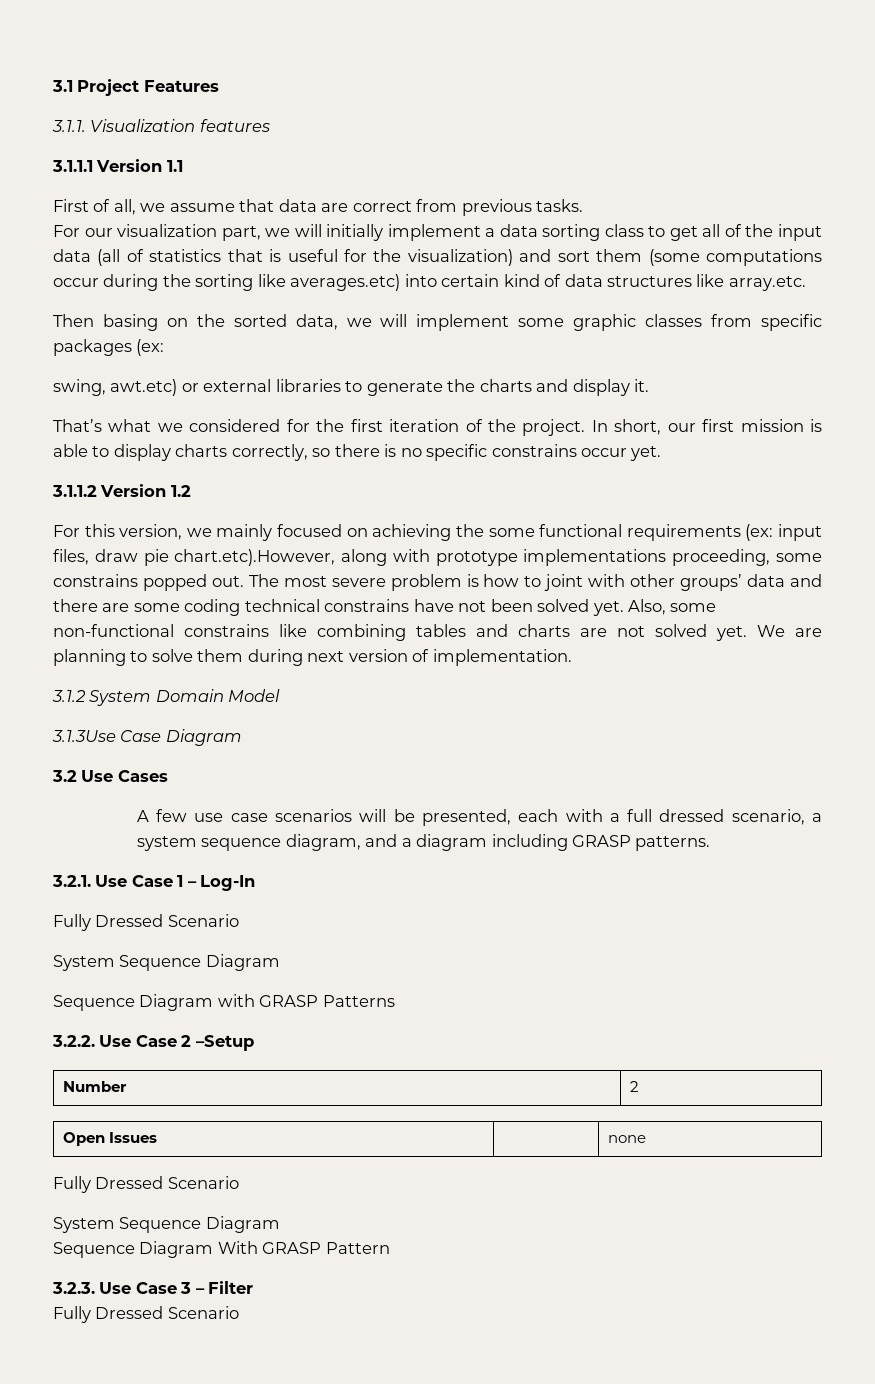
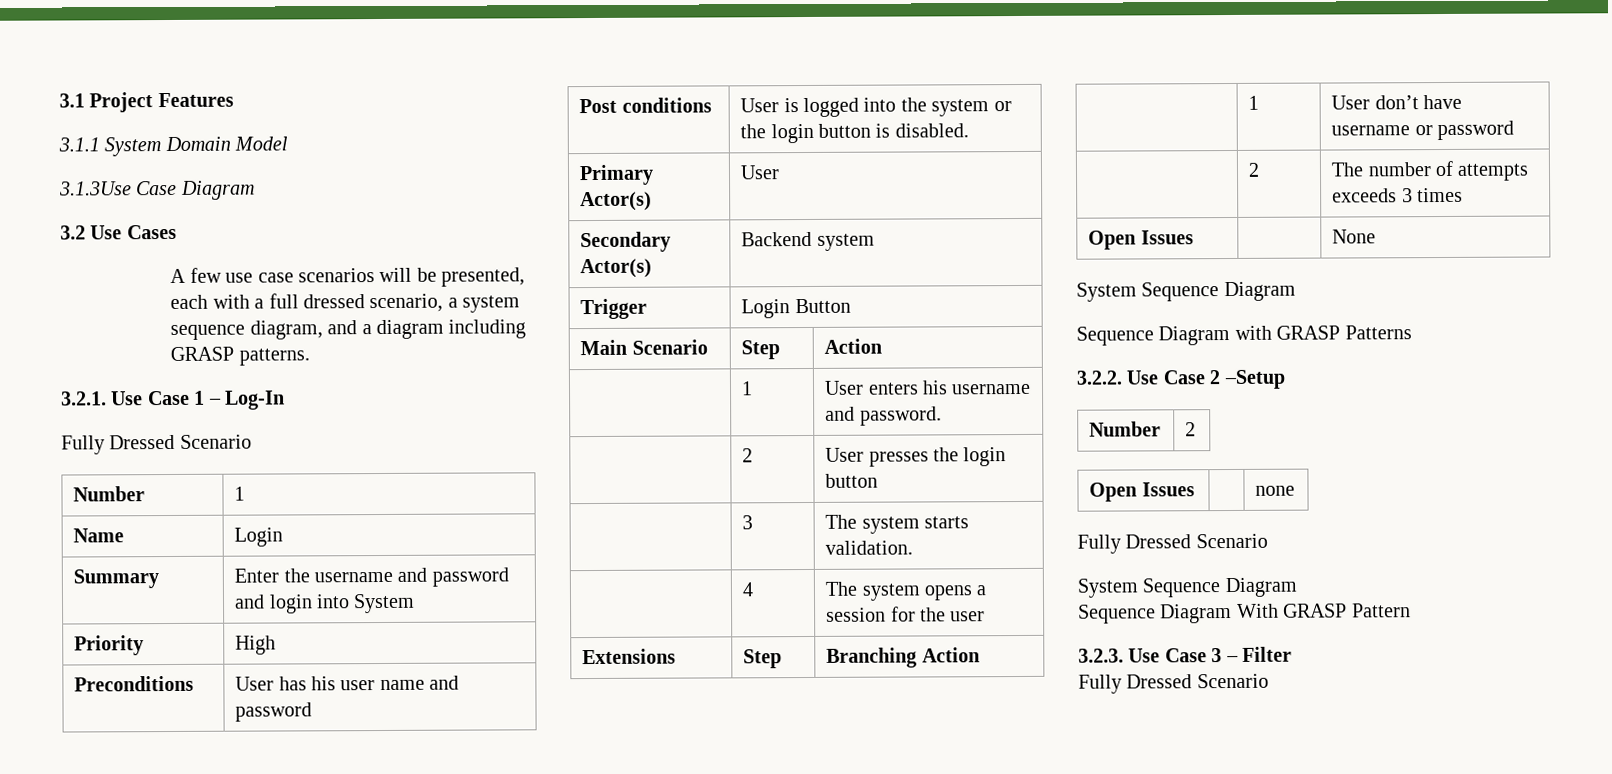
[52,119,270,132] [52,159,183,172] [53,199,584,216] [53,224,822,241] [53,249,823,266] [53,274,806,291] [53,314,822,331] [53,339,165,356] [53,379,650,396] [53,419,822,436] [53,444,662,461] [52,484,191,497] [53,524,823,541] [53,549,822,566] [53,574,823,591] [53,599,717,616] [53,624,822,641] [53,649,572,666] [52,690,86,702] 3.1.1. Visualization features // 3.1.1.1 Version 1.1 // First of all, we assume that data are correct from previous tasks. // For our visualization part, we will initially implement a data sorting class to get all of the input data (all of statistics that is useful for the visualization) and sort them (some computations occur during the sorting like averages.etc) into certain kind of data structures like array.etc. // Then basing on the sorted data, we will implement some graphic classes from specific packages (ex: // swing, awt.etc) or external libraries to generate the charts and display it. // That’s what we considered for the first iteration of the project. In short, our first mission is able to display charts correctly, so there is no specific constrains occur yet. // 3.1.1.2 Version 1.2 // For this version, we mainly focused on achieving the some functional requirements (ex: input files, draw pie chart.etc).However, along with prototype implementations proceeding, some constrains popped out. The most severe problem is how to joint with other groups’ data and there are some coding technical constrains have not been solved yet. Also, some non-functional constrains like combining tables and charts are not solved yet. We are planning to solve them during next version of implementation. // 3.1.2 -> [58,137,100,152] 3.1.1
(239, 920) none -> [73,486,146,502] [234,486,246,501] [73,528,125,543] [234,527,284,547] [73,569,160,589] [234,567,509,587] [234,593,416,614] [74,635,145,656] [235,635,277,655] [74,675,195,692] [235,675,460,691] [235,702,313,722] [579,97,712,114] [740,97,1012,118] [740,123,969,144] [579,164,655,186] [580,191,653,212] [740,165,781,180] [580,231,672,253] [580,258,653,279] [741,231,875,251] [580,298,648,320] [741,298,851,319] [580,339,708,356] [741,340,781,360] [824,338,883,354] [741,381,754,396] [824,380,1032,395] [825,406,942,426] [742,448,754,463] [825,447,1007,467] [825,473,879,488] [742,515,754,530] [825,514,970,534] [825,540,914,555] [742,582,754,597] [825,581,987,601] [826,606,986,622] [582,648,677,665] [743,649,783,669] [826,647,980,668] [1248,95,1260,110] [1331,94,1463,110] [1331,120,1515,141] [1248,162,1261,177] [1331,160,1530,181] [1332,187,1464,203] [1088,230,1194,250] [1332,229,1377,244] // Number | 1 // Name | Login // Summary | Enter the username and password and login into System // Priority | High // Preconditions | User has his user name and password // Post conditions | User is logged into the system or the login button is disabled. // Primary Actor(s) | User // Secondary Actor(s) | Backend system // Trigger | Login Button // Main Scenario | Step | Action // | 1 | User enters his username and password. // | 2 | User presses the login button // | 3 | The system starts validation. // | 4 | The system opens a session for the user // Extensions | Step | Branching Action // | 1 | User don’t have username or password // | 2 | The number of attempts exceeds 3 times // Open Issues | | None

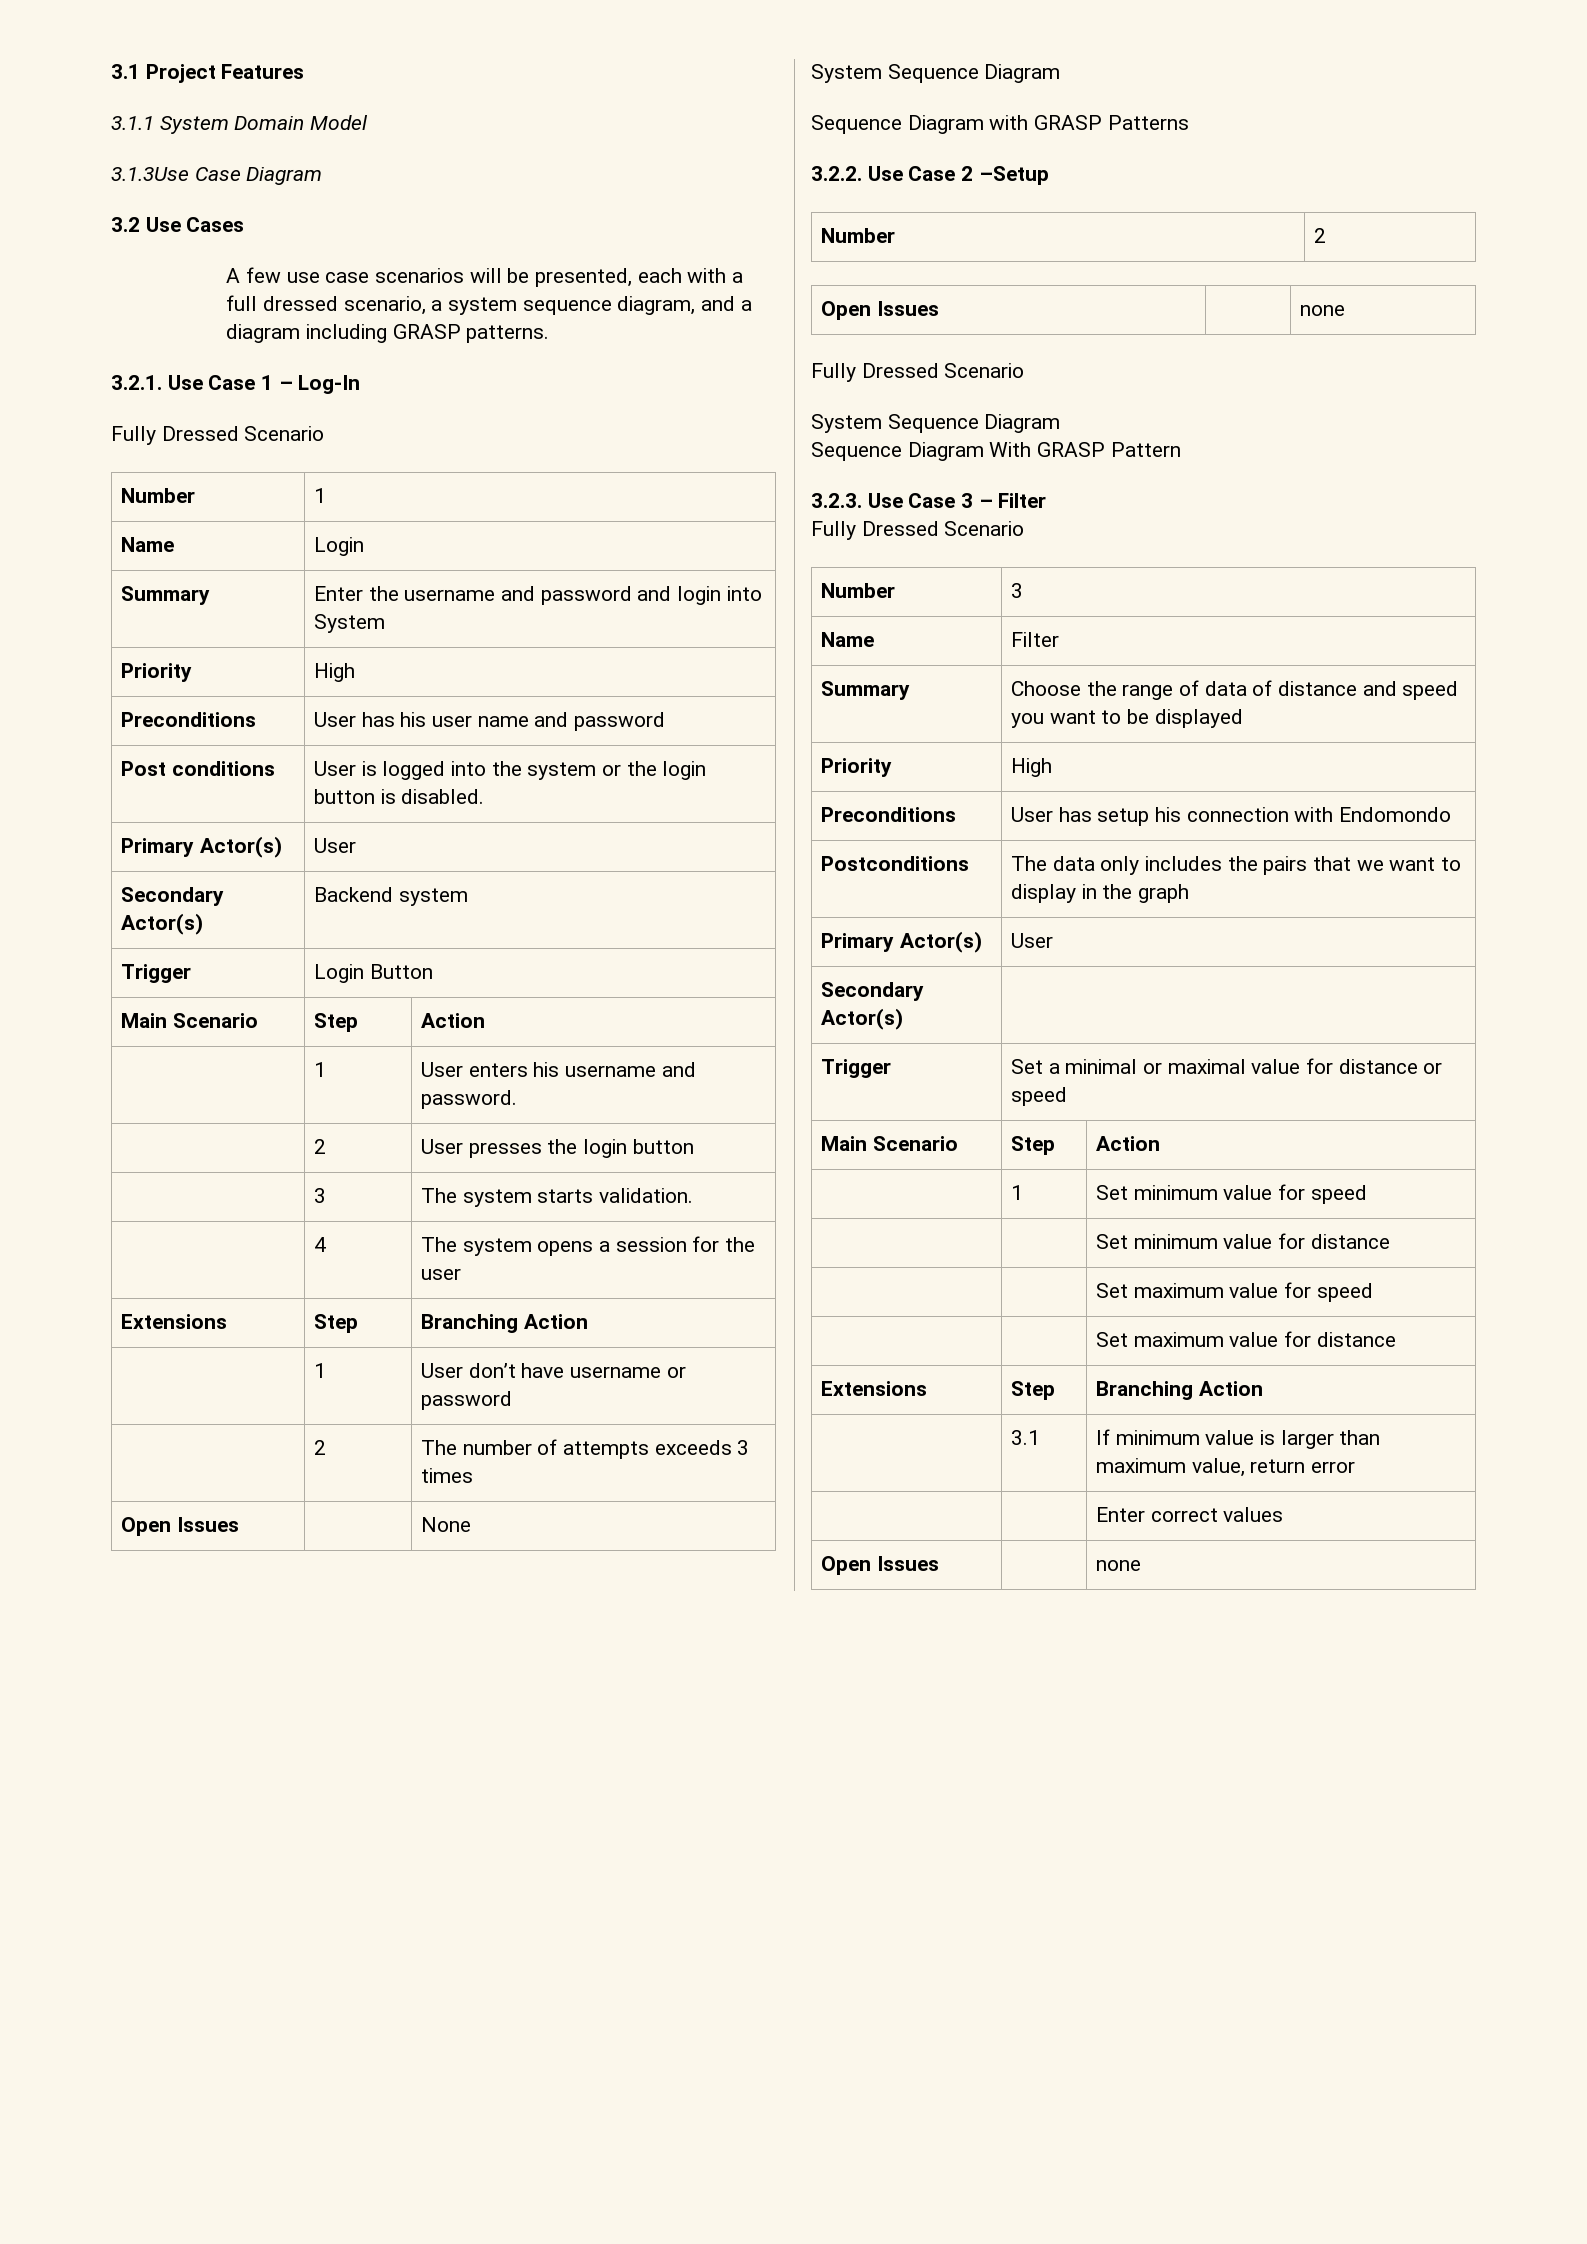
(1269, 681) none -> [820,583,895,598] [1010,583,1023,598] [820,632,874,647] [1010,632,1059,647] [820,681,910,700] [1010,680,1459,700] [1010,709,1243,728] [820,758,892,777] [1010,758,1052,777] [820,807,956,822] [1010,807,1451,826] [820,856,969,871] [1010,856,1461,875] [1010,884,1189,903] [820,931,982,953] [1010,933,1053,948] [820,982,924,1001] [820,1008,903,1030] [820,1059,891,1078] [1010,1058,1443,1074] [1010,1087,1067,1106] [820,1136,958,1151] [1010,1136,1055,1155] [1095,1136,1160,1151] [1010,1185,1023,1200] [1095,1184,1367,1204] [1095,1233,1390,1249] [1095,1282,1373,1302] [1095,1331,1396,1347] [820,1381,927,1396] [1010,1381,1055,1400] [1095,1381,1263,1400] [1010,1430,1040,1445] [1095,1429,1381,1449] [1095,1458,1355,1477] [1095,1507,1284,1522] [820,1556,939,1575] [1095,1560,1141,1571] // Number | 3 // Name | Filter // Summary | Choose the range of data of distance and speed you want to be displayed // Priority | High // Preconditions | User has setup his connection with Endomondo // Postconditions | The data only includes the pairs that we want to display in the graph // Primary Actor(s) | User // Secondary Actor(s) | // Trigger | Set a minimal or maximal value for distance or speed // Main Scenario | Step | Action // | 1 | Set minimum value for speed // | | Set minimum value for distance // | | Set maximum value for speed // | | Set maximum value for distance // Extensions | Step | Branching Action // | 3.1 | If minimum value is larger than maximum value, return error // | | Enter correct values // Open Issues | | none

